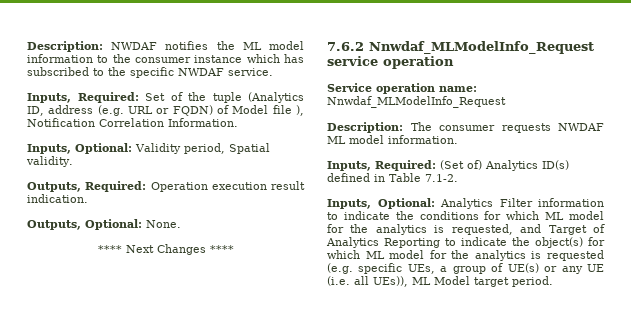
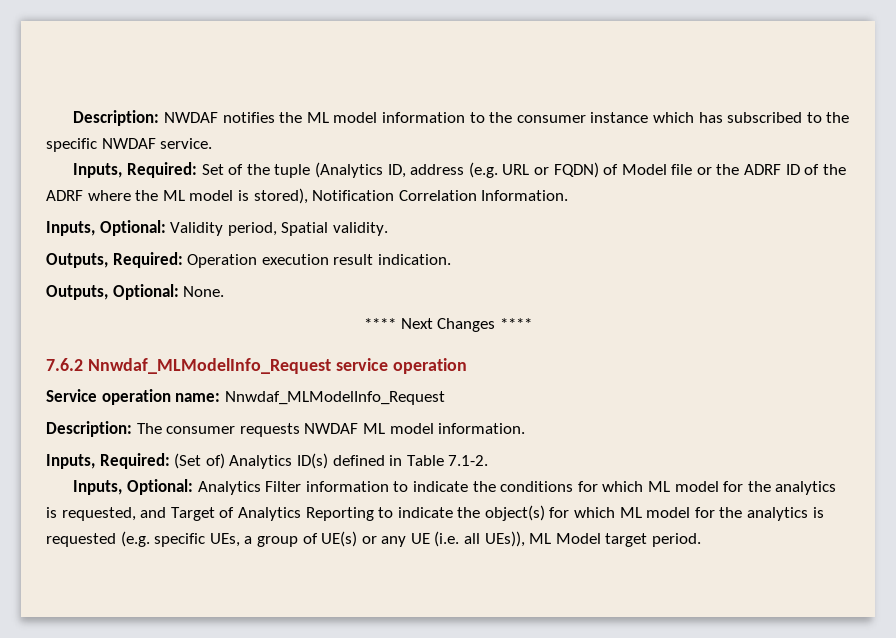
[296,105,304,116] ), -> [696,164,846,175] [46,188,308,204] or the ADRF ID of the ADRF where the ML model is stored),

